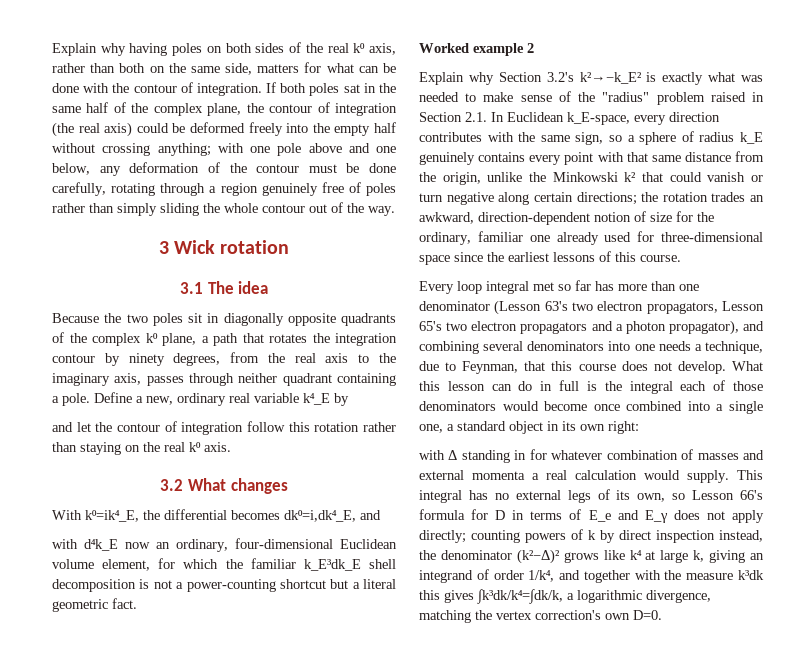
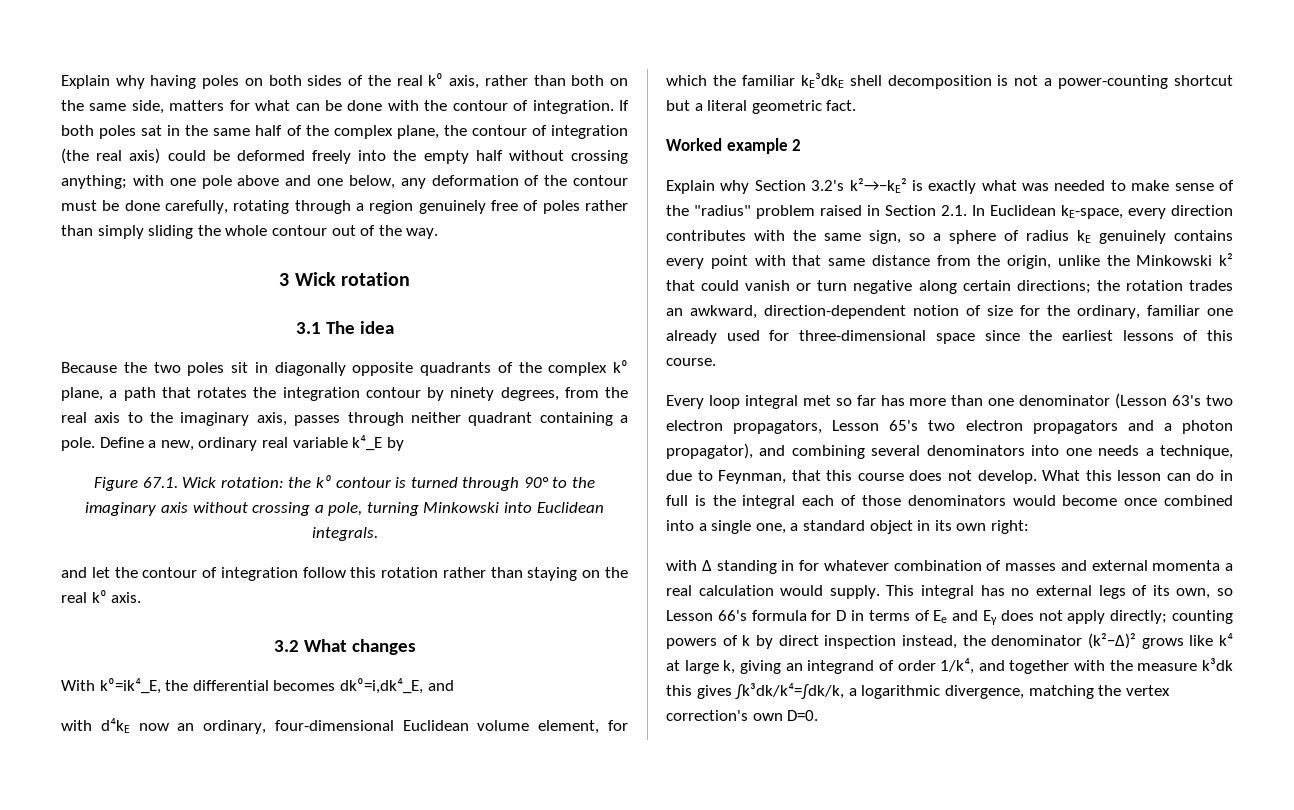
(349, 399) none -> [93,475,596,491] [85,502,604,516] [311,527,378,541] // Figure 67.1. Wick rotation: the k⁰ contour is turned through 90° to the imaginary axis without crossing a pole, turning Minkowski into Euclidean integrals.
[84,539,118,551] d⁴k_E -> [100,718,130,733] d⁴kE
[303,559,361,571] k_E³dk_E -> [800,73,844,88] kE³dkE
[579,72,642,84] k²→−k_E² -> [849,178,907,193] k²→−kE²
[567,112,630,125] k_E-space, -> [1061,205,1123,219] kE-space,
[740,132,763,144] k_E -> [1077,230,1091,243] kE
[588,510,668,523] E_e and E_γ -> [933,610,997,625] Ee and Eγ

